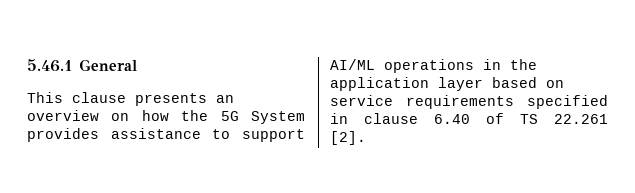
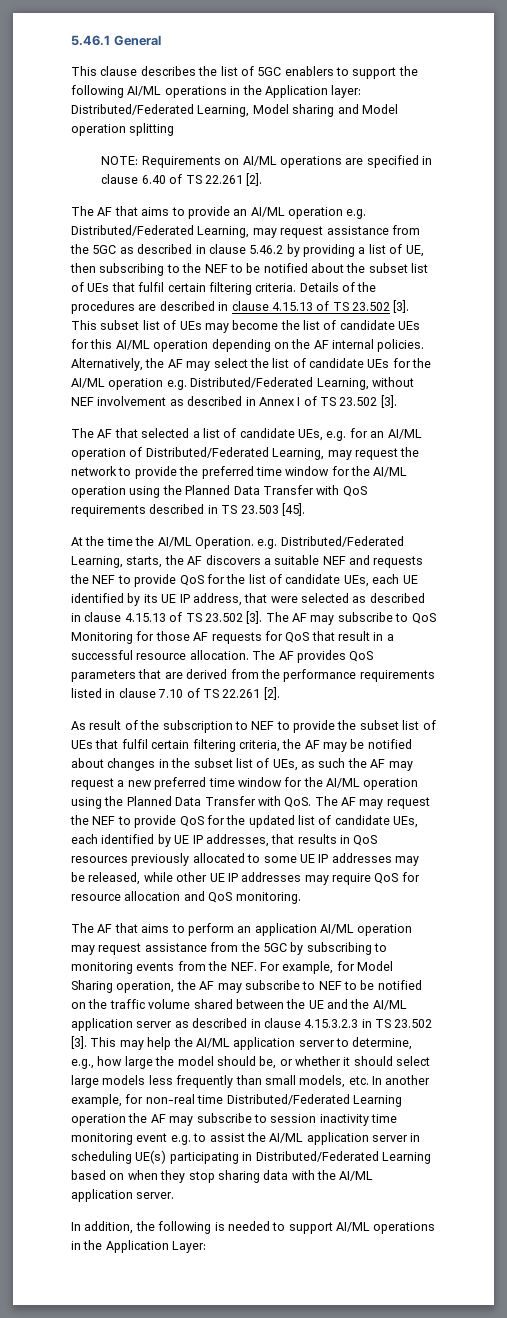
[135,93,234,106] [27,110,305,124] [27,128,305,142] [330,59,537,73] [330,77,564,91] [330,95,514,109] presents an overview on how the 5G System provides assistance to support AI/ML operations in the application layer based on service requirements -> [140,66,418,79] [71,85,362,98] [71,104,398,117] [71,123,175,136] [101,156,364,168] describes the list of 5GC enablers to support the following AI/ML operations in the Application layer: Distributed/Federated Learning, Model sharing and Model operation splitting // NOTE: Requirements on AI/ML operations are
(366, 138) none -> [71,206,367,219] [71,225,420,238] [70,244,424,257] [70,263,429,276] [71,282,377,295] [71,300,410,314] [71,320,421,333] [71,339,425,352] [71,358,432,371] [71,377,414,390] [71,395,397,408] [71,428,422,441] [71,447,420,460] [71,466,408,479] [71,485,367,498] [71,503,305,517] [71,536,404,549] [71,555,424,568] [70,574,418,587] [71,593,425,606] [71,611,436,625] [71,631,394,644] [71,650,374,663] [71,669,435,682] [71,687,280,700] [71,720,436,733] [71,739,412,752] [71,758,413,771] [71,777,419,790] [71,796,430,809] [70,815,419,828] [71,834,378,847] [71,853,419,866] [71,872,420,885] [71,891,301,904] [71,923,413,936] [71,942,387,955] [71,961,393,974] [71,980,422,993] [71,999,407,1010] [71,1018,433,1031] [71,1036,413,1050] [71,1056,431,1069] [71,1075,431,1088] [71,1094,402,1107] [71,1113,397,1126] [71,1132,421,1145] [71,1150,431,1164] [71,1170,374,1183] [71,1189,175,1202] [71,1221,436,1234] [71,1240,207,1253] // The AF that aims to provide an AI/ML operation e.g. Distributed/Federated Learning, may request assistance from the 5GC as described in clause 5.46.2 by providing a list of UE, then subscribing to the NEF to be notified about the subset list of UEs that fulfil certain filtering criteria. Details of the procedures are described in clause 4.15.13 of TS 23.502 [3]. This subset list of UEs may become the list of candidate UEs for this AI/ML operation depending on the AF internal policies. Alternatively, the AF may select the list of candidate UEs for the AI/ML operation e.g. Distributed/Federated Learning, without NEF involvement as described in Annex I of TS 23.502 [3]. // The AF that selected a list of candidate UEs, e.g. for an AI/ML operation of Distributed/Federated Learning, may request the network to provide the preferred time window for the AI/ML operation using the Planned Data Transfer with QoS requirements described in TS 23.503 [45]. // At the time the AI/ML Operation. e.g. Distributed/Federated Learning, starts, the AF discovers a suitable NEF and requests the NEF to provide QoS for the list of candidate UEs, each UE identified by its UE IP address, that were selected as described in clause 4.15.13 of TS 23.502 [3]. The AF may subscribe to QoS Monitoring for those AF requests for QoS that result in a successful resource allocation. The AF provides QoS parameters that are derived from the performance requirements listed in clause 7.10 of TS 22.261 [2]. // As result of the subscription to NEF to provide the subset list of UEs that fulfil certain filtering criteria, the AF may be notified about changes in the subset list of UEs, as such the AF may request a new preferred time window for the AI/ML operation using the Planned Data Transfer with QoS. The AF may request the NEF to provide QoS for the updated list of candidate UEs, each identified by UE IP addresses, that results in QoS resources previously allocated to some UE IP addresses may be released, while other UE IP addresses may require QoS for resource allocation and QoS monitoring. // The AF that aims to perform an application AI/ML operation may request assistance from the 5GC by subscribing to monitoring events from the NEF. For example, for Model Sharing operation, the AF may subscribe to NEF to be notified on the traffic volume shared between the UE and the AI/ML application server as described in clause 4.15.3.2.3 in TS 23.502 [3]. This may help the AI/ML application server to determine, e.g., how large the model should be, or whether it should select large models less frequently than small models, etc. In another example, for non-real time Distributed/Federated Learning operation the AF may subscribe to session inactivity time monitoring event e.g. to assist the AI/ML application server in scheduling UE(s) participating in Distributed/Federated Learning based on when they stop sharing data with the AI/ML application server. // In addition, the following is needed to support AI/ML operations in the Application Layer:

